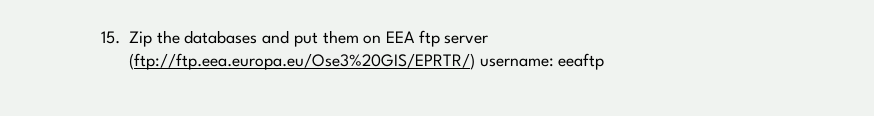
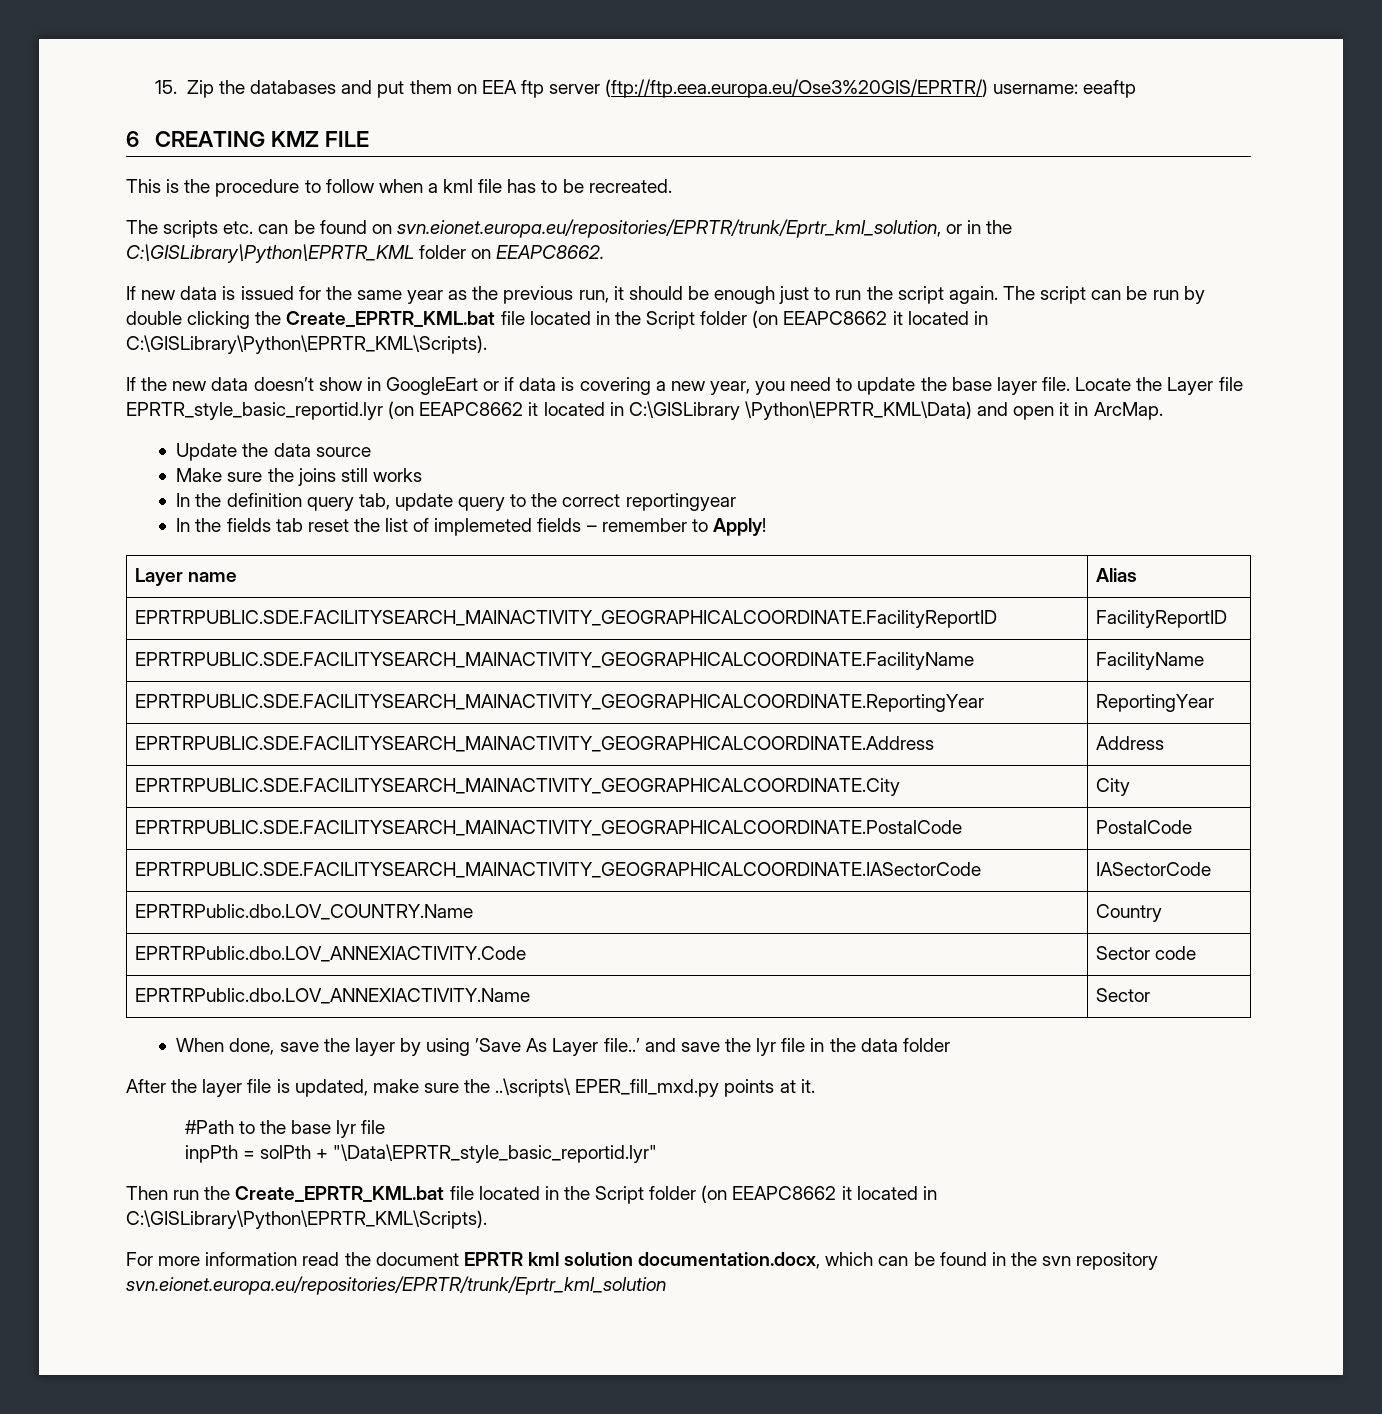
(605, 61) none -> [126,131,370,147] [126,179,672,197] [126,219,1013,238] [126,244,605,263] [126,286,1205,304] [126,310,988,329] [126,335,487,354] [126,377,1243,395] [126,401,1163,420] [176,443,371,461] [176,468,422,486] [176,493,736,511] [176,518,766,536] [134,568,237,586] [1095,568,1137,582] [134,610,997,628] [1095,610,1227,628] [134,652,974,670] [1095,652,1204,670] [134,694,984,712] [1095,694,1214,712] [134,736,934,752] [1095,736,1164,750] [134,778,900,796] [1095,778,1130,796] [134,820,962,836] [1095,820,1192,834] [134,862,981,878] [1095,862,1211,876] [134,904,473,920] [1095,904,1162,922] [134,946,526,962] [1095,946,1196,960] [134,988,530,1004] [1095,988,1150,1002] [176,1038,950,1056] [126,1078,815,1097] [184,1120,386,1138] [184,1144,658,1163] [126,1185,937,1204] [126,1210,487,1229] [126,1252,1159,1270] [126,1276,666,1295] // 6 CREATING KMZ FILE // This is the procedure to follow when a kml file has to be recreated. // The scripts etc. can be found on svn.eionet.europa.eu/repositories/EPRTR/trunk/Eprtr_kml_solution, or in the C:\GISLibrary\Python\EPRTR_KML folder on EEAPC8662. // If new data is issued for the same year as the previous run, it should be enough just to run the script again. The script can be run by double clicking the Create_EPRTR_KML.bat file located in the Script folder (on EEAPC8662 it located in C:\GISLibrary\Python\EPRTR_KML\Scripts). // If the new data doesn’t show in GoogleEart or if data is covering a new year, you need to update the base layer file. Locate the Layer file EPRTR_style_basic_reportid.lyr (on EEAPC8662 it located in C:\GISLibrary \Python\EPRTR_KML\Data) and open it in ArcMap. // Update the data source // Make sure the joins still works // In the definition query tab, update query to the correct reportingyear // In the fields tab reset the list of implemeted fields – remember to Apply! // Layer name | Alias // EPRTRPUBLIC.SDE.FACILITYSEARCH_MAINACTIVITY_GEOGRAPHICALCOORDINATE.FacilityReportID | FacilityReportID // EPRTRPUBLIC.SDE.FACILITYSEARCH_MAINACTIVITY_GEOGRAPHICALCOORDINATE.FacilityName | FacilityName // EPRTRPUBLIC.SDE.FACILITYSEARCH_MAINACTIVITY_GEOGRAPHICALCOORDINATE.ReportingYear | ReportingYear // EPRTRPUBLIC.SDE.FACILITYSEARCH_MAINACTIVITY_GEOGRAPHICALCOORDINATE.Address | Address // EPRTRPUBLIC.SDE.FACILITYSEARCH_MAINACTIVITY_GEOGRAPHICALCOORDINATE.City | City // EPRTRPUBLIC.SDE.FACILITYSEARCH_MAINACTIVITY_GEOGRAPHICALCOORDINATE.PostalCode | PostalCode // EPRTRPUBLIC.SDE.FACILITYSEARCH_MAINACTIVITY_GEOGRAPHICALCOORDINATE.IASectorCode | IASectorCode // EPRTRPublic.dbo.LOV_COUNTRY.Name | Country // EPRTRPublic.dbo.LOV_ANNEXIACTIVITY.Code | Sector code // EPRTRPublic.dbo.LOV_ANNEXIACTIVITY.Name | Sector // When done, save the layer by using ’Save As Layer file..’ and save the lyr file in the data folder // After the layer file is updated, make sure the ..\scripts\ EPER_fill_mxd.py points at it. // #Path to the base lyr file // inpPth = solPth + "\Data\EPRTR_style_basic_reportid.lyr" // Then run the Create_EPRTR_KML.bat file located in the Script folder (on EEAPC8662 it located in C:\GISLibrary\Python\EPRTR_KML\Scripts). // For more information read the document EPRTR kml solution documentation.docx, which can be found in the svn repository svn.eionet.europa.eu/repositories/EPRTR/trunk/Eprtr_kml_solution

